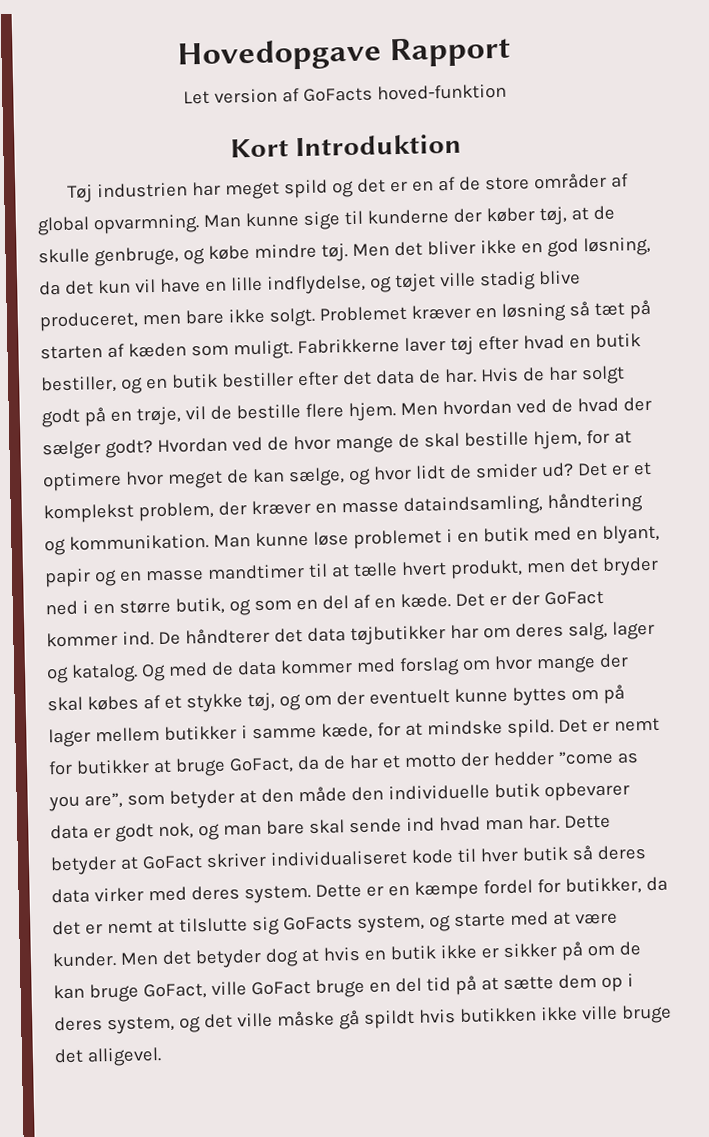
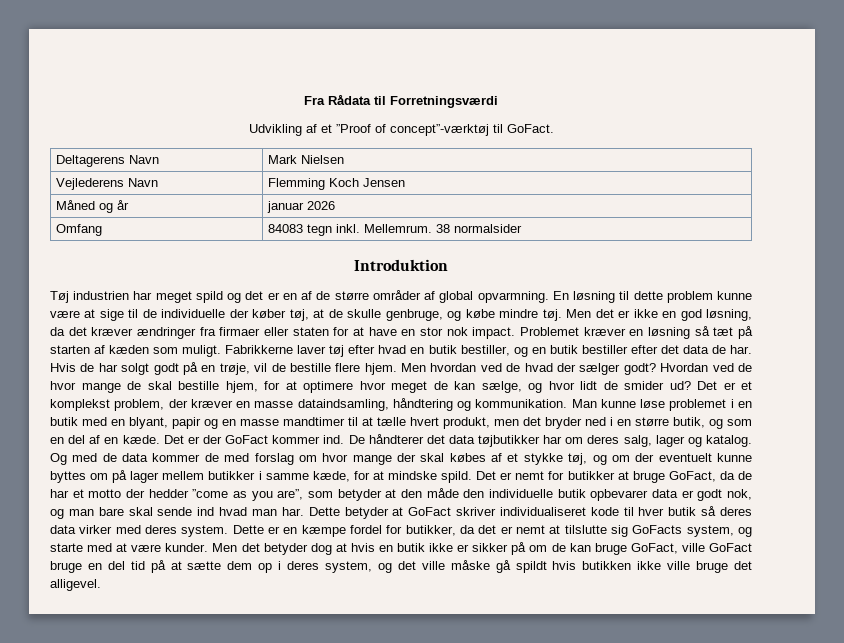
[176,36,512,72] [183,83,507,105] [229,138,289,158] Hovedopgave Rapport // Let version af GoFacts hoved-funktion // Kort -> [304,94,498,108] [248,124,554,136] [56,155,160,167] [268,155,345,164] [56,178,159,190] [268,178,406,190] [56,200,130,213] [267,201,336,213] [56,224,103,236] [268,224,523,236] Fra Rådata til Forretningsværdi // Udvikling af et ”Proof of concept”-værktøj til GoFact. // Deltagerens Navn | Mark Nielsen // Vejlederens Navn | Flemming Koch Jensen // Måned og år | januar 2026 // Omfang | 84083 tegn inkl. Mellemrum. 38 normalsider //
[484,176,530,191] store -> [334,291,369,300] større
[202,209,449,230] Man kunne sige til kunderne -> [552,291,752,303] [50,309,226,321] En løsning til dette problem kunne være at sige til de individuelle
[426,240,476,256] bliver -> [618,310,631,318] er
[97,270,581,295] [39,307,316,332] kun vil have en lille indflydelse, og tøjet ville stadig blive produceret, men bare ikke solgt. -> [91,327,516,339] kræver ændringer fra firmaer eller staten for at have en stor nok impact.
(353, 667) none -> [204,453,219,462] de

